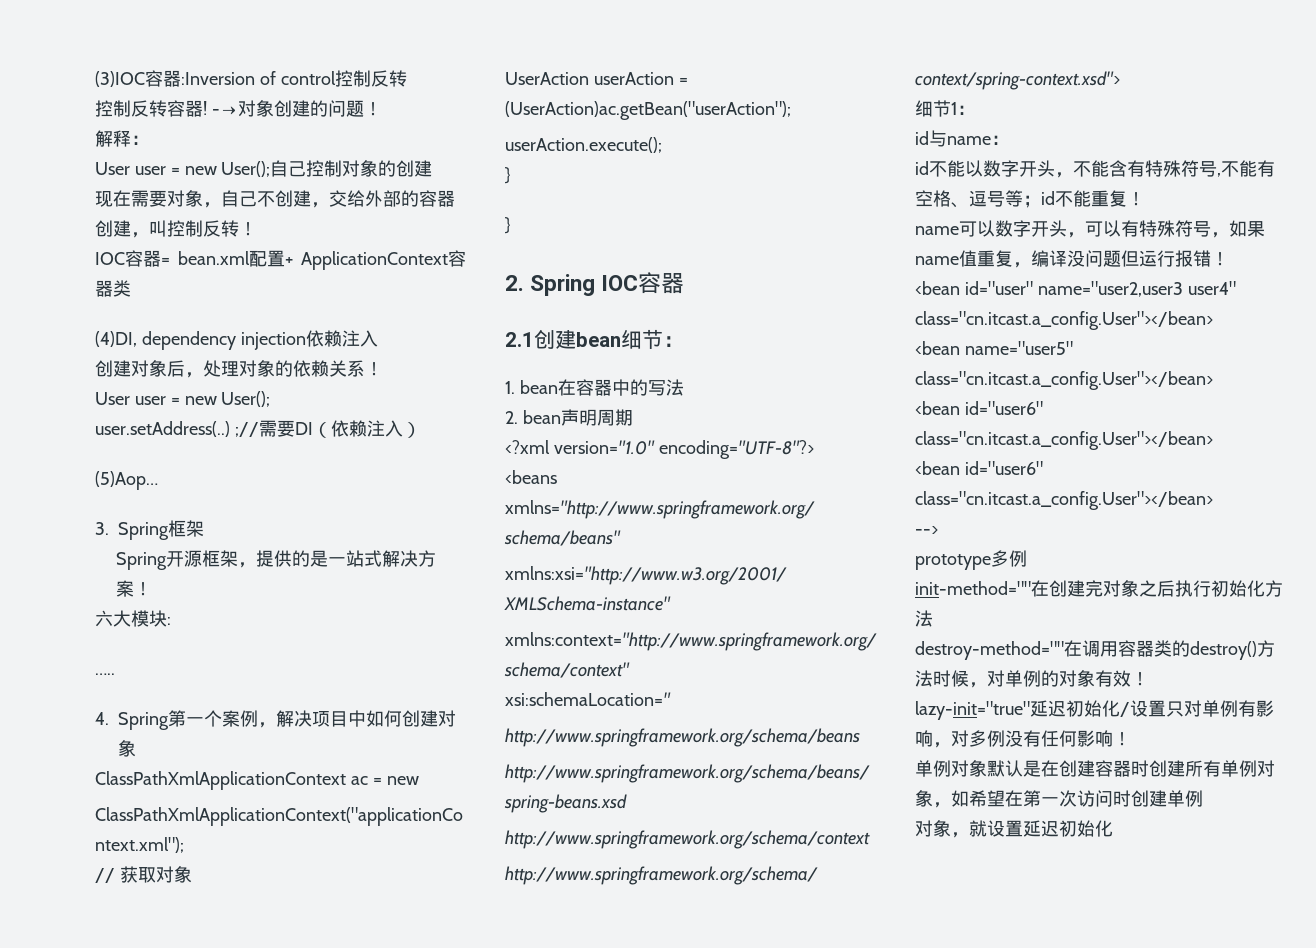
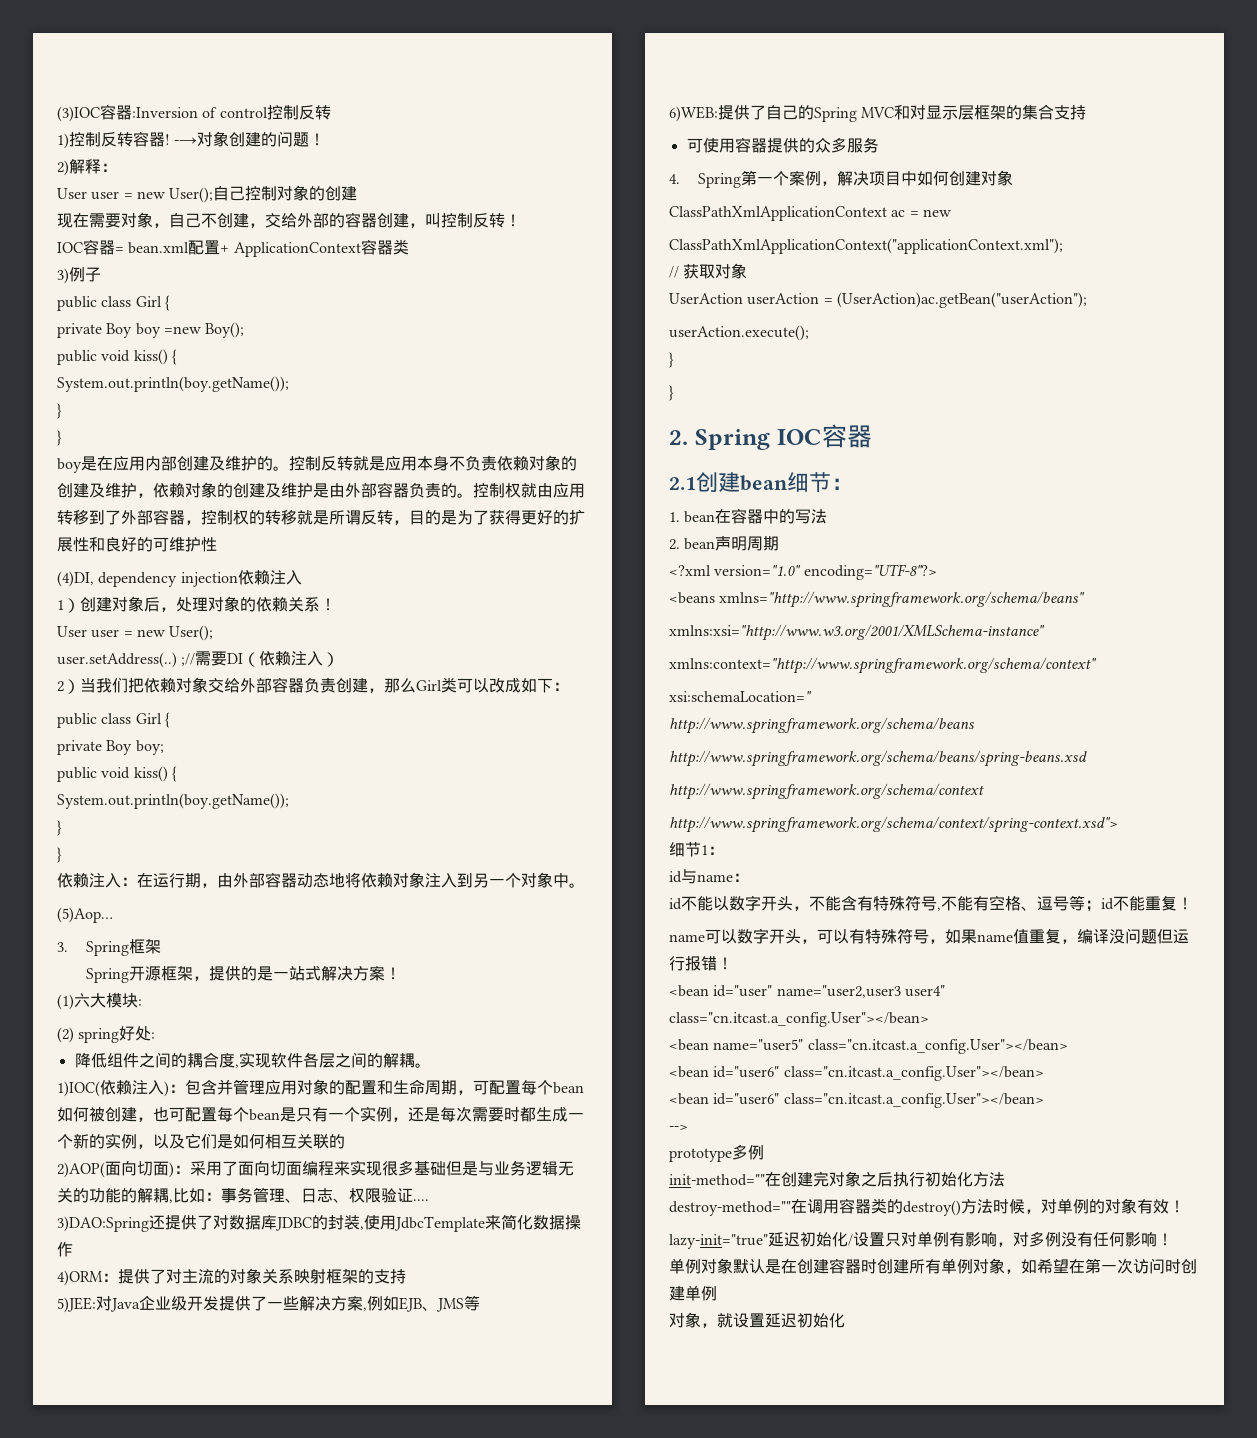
(407, 78) none -> [57,133,69,149] 1)
(382, 109) none -> [57,160,69,176] 2)
(131, 288) none -> [57,267,101,284] [57,295,170,311] [57,322,245,338] [57,349,177,365] [57,376,289,392] [57,403,62,419] [57,430,62,446] [57,455,577,473] [57,482,585,498] [57,509,585,525] [57,537,217,552] // 3)例子 // public class Girl { // private Boy boy =new Boy(); // public void kiss() { // System.out.println(boy.getName()); // } // } // boy是在应用内部创建及维护的。控制反转就是应用本身不负责依赖对象的创建及维护，依赖对象的创建及维护是由外部容器负责的。控制权就由应用转移到了外部容器，控制权的转移就是所谓反转，目的是为了获得更好的扩展性和良好的可维护性
(378, 338) none -> [57,598,80,613] 1）
(421, 430) none -> [57,677,569,694] [57,712,170,728] [57,740,164,755] [57,766,177,782] [57,793,289,809] [57,820,62,836] [57,847,62,863] [57,872,585,888] // 2）当我们把依赖对象交给外部容器负责创建，那么Girl类可以改成如下： // public class Girl { // private Boy boy; // public void kiss() { // System.out.println(boy.getName()); // } // } // 依赖注入：在运行期，由外部容器动态地将依赖对象注入到另一个对象中。
(152, 589) none -> [57,994,74,1010] (1)
[95,673,115,675] ….. -> [57,1026,156,1043] [74,1052,431,1068] [57,1079,584,1097] [57,1106,584,1122] [57,1133,345,1149] [57,1160,574,1178] [57,1187,429,1203] [57,1214,581,1232] [57,1242,73,1257] [57,1268,406,1286] [57,1295,480,1313] [669,104,1087,122] [686,137,879,153] (2) spring好处: // 降低组件之间的耦合度,实现软件各层之间的解耦。 // 1)IOC(依赖注入)：包含并管理应用对象的配置和生命周期，可配置每个bean如何被创建，也可配置每个bean是只有一个实例，还是每次需要时都生成一个新的实例，以及它们是如何相互关联的 // 2)AOP(面向切面)：采用了面向切面编程来实现很多基础但是与业务逻辑无关的功能的解耦,比如：事务管理、日志、权限验证.... // 3)DAO:Spring还提供了对数据库JDBC的封装,使用JdbcTemplate来简化数据操作 // 4)ORM：提供了对主流的对象关系映射框架的支持 // 5)JEE:对Java企业级开发提供了一些解决方案,例如EJB、JMS等 // 6)WEB:提供了自己的Spring MVC和对显示层框架的集合支持 // 可使用容器提供的众多服务

